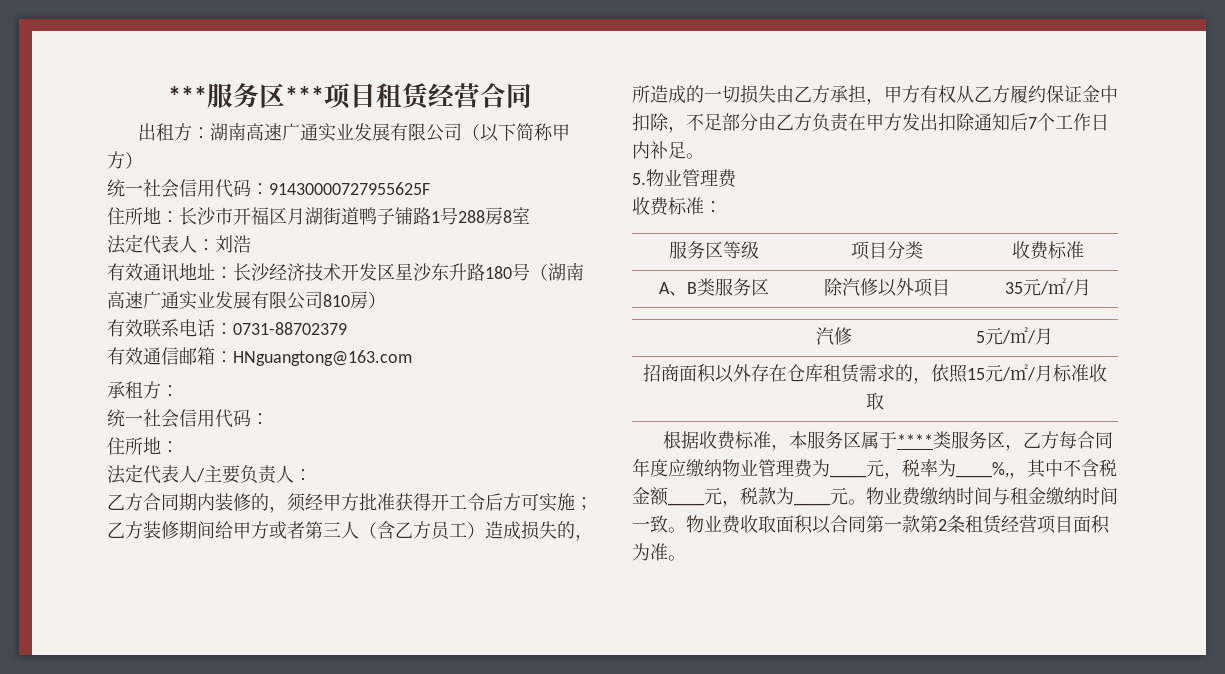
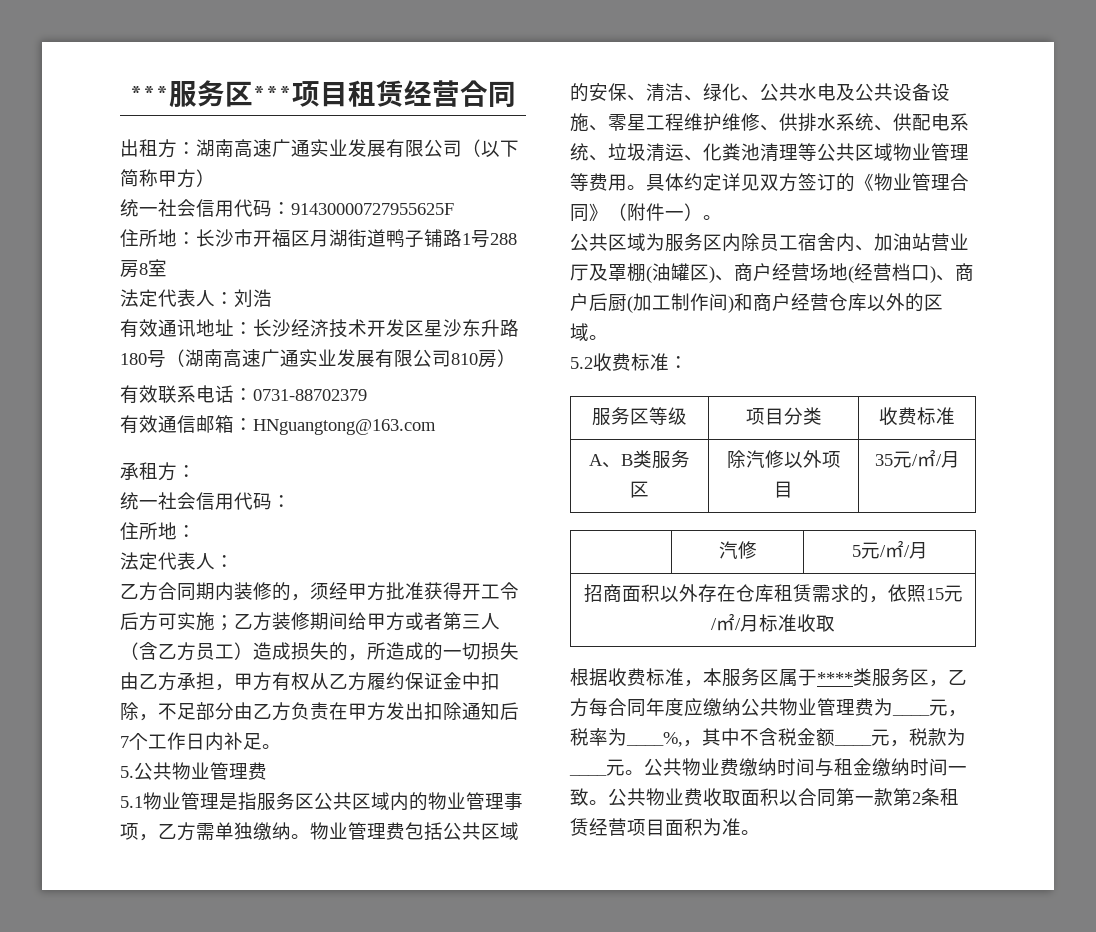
[196,465,294,484] /主要负责人 -> (215, 561) none
(646, 179) none -> [134,762,172,780] 公共
(737, 178) none -> [120,792,523,811] [120,822,519,841] [570,83,950,102] [570,113,969,132] [570,143,969,162] [570,173,969,192] [570,203,722,222] [570,233,969,252] [570,263,974,283] [570,293,943,313] [570,323,608,341] [570,357,593,369] 5.1物业管理是指服务区公共区域内的物业管理事项，乙方需单独缴纳。物业管理费包括公共区域的安保、清洁、绿化、公共水电及公共设备设施、零星工程维护维修、供排水系统、供配电系统、垃圾清运、化粪池清理等公共区域物业管理等费用。具体约定详见双方签订的《物业管理合同》（附件一）。 // 公共区域为服务区内除员工宿舍内、加油站营业厅及罩棚(油罐区)、商户经营场地(经营档口)、商户后厨(加工制作间)和商户经营仓库以外的区域。 // 5.2
(722, 468) none -> [741,698,779,716] 公共
(866, 502) none -> [644,758,682,776] 公共
(686, 530) none -> [608,788,646,806] 公共

